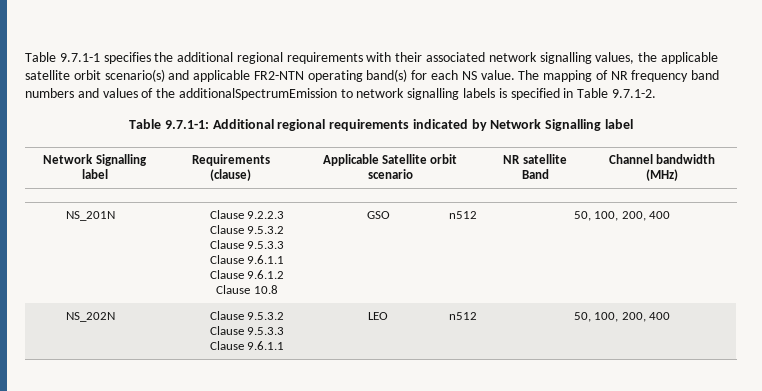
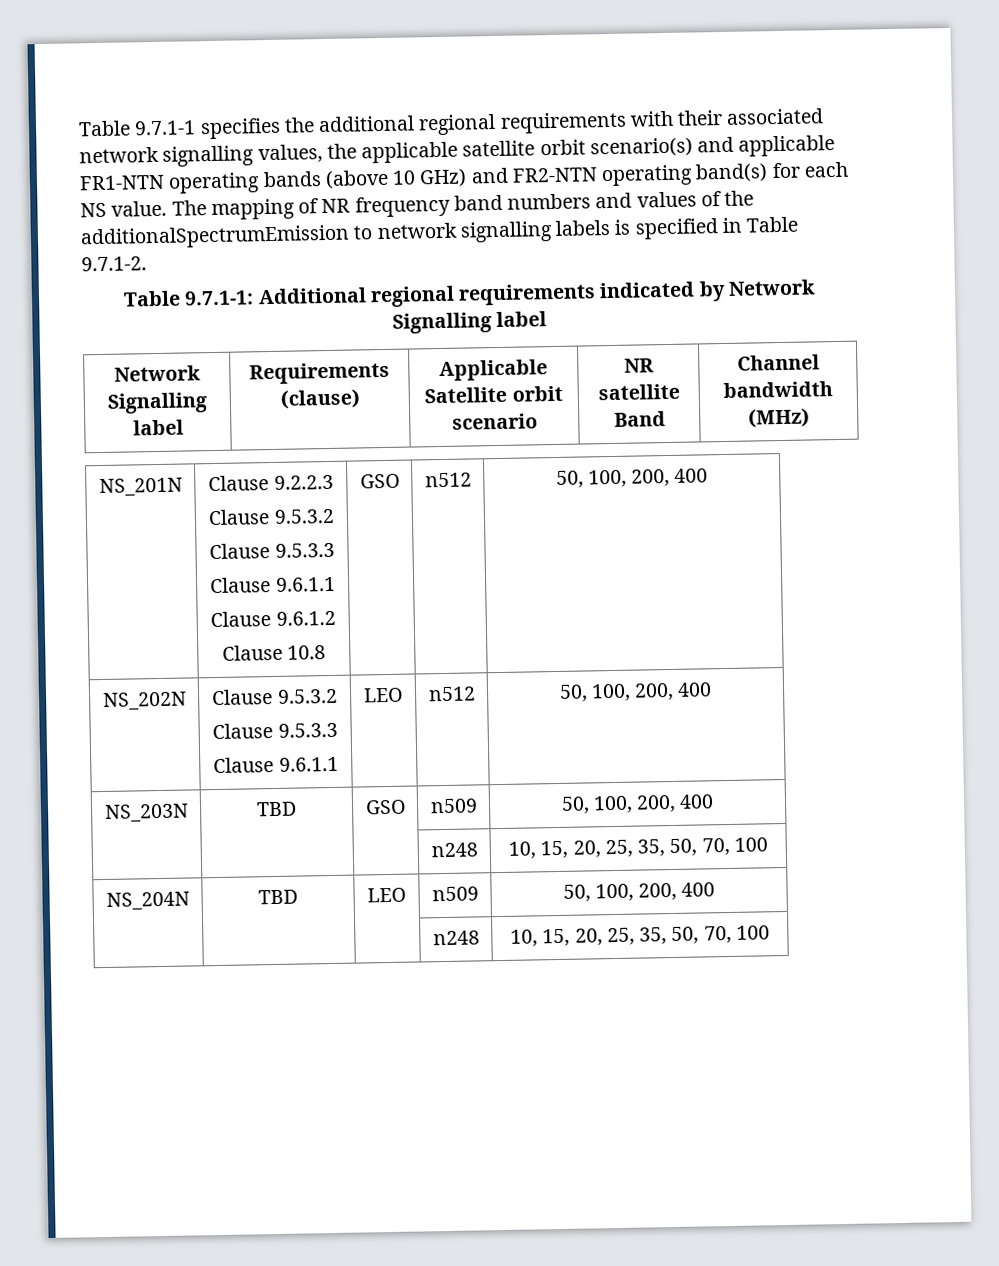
(251, 76) none -> [79,167,509,194] FR1-NTN operating bands (above 10 GHz) and
(671, 316) none -> [103,803,189,823] [256,801,297,817] [364,799,406,815] [429,798,478,814] [560,794,715,814] [430,842,478,858] [508,837,768,859] [105,891,190,911] [258,889,298,905] [367,887,406,903] [431,886,479,902] [562,882,716,902] [432,930,480,946] [510,925,770,947] // NS_203N | TBD | GSO | n509 | 50, 100, 200, 400 // | | | n248 | 10, 15, 20, 25, 35, 50, 70, 100 // NS_204N | TBD | LEO | n509 | 50, 100, 200, 400 // | | | n248 | 10, 15, 20, 25, 35, 50, 70, 100

